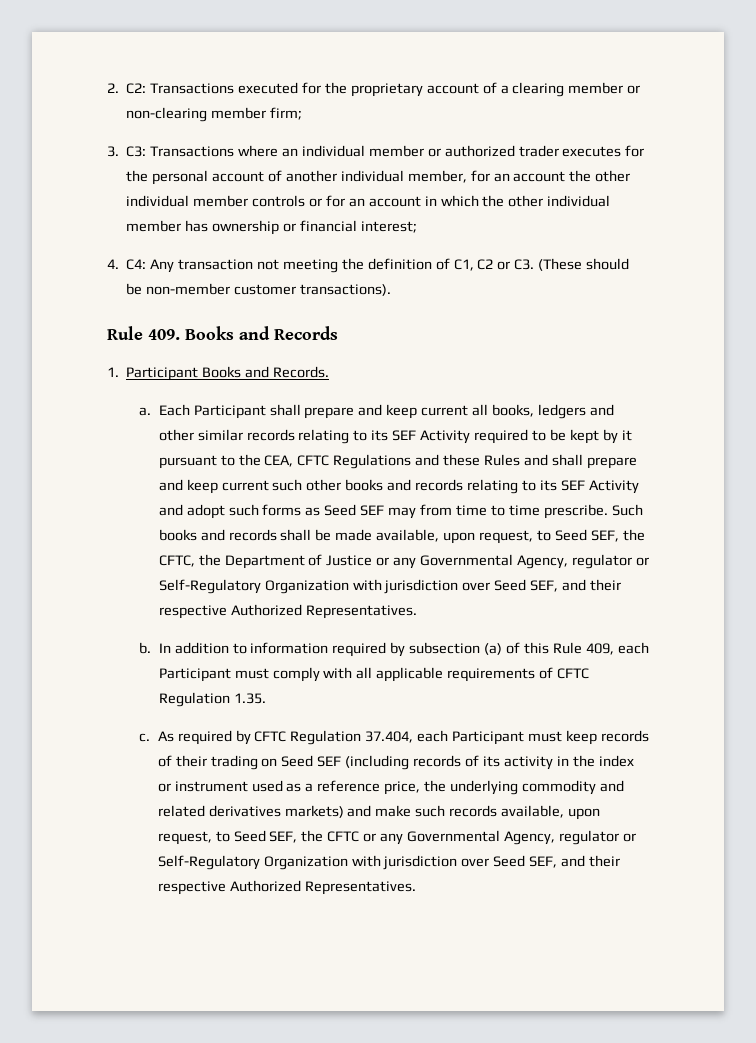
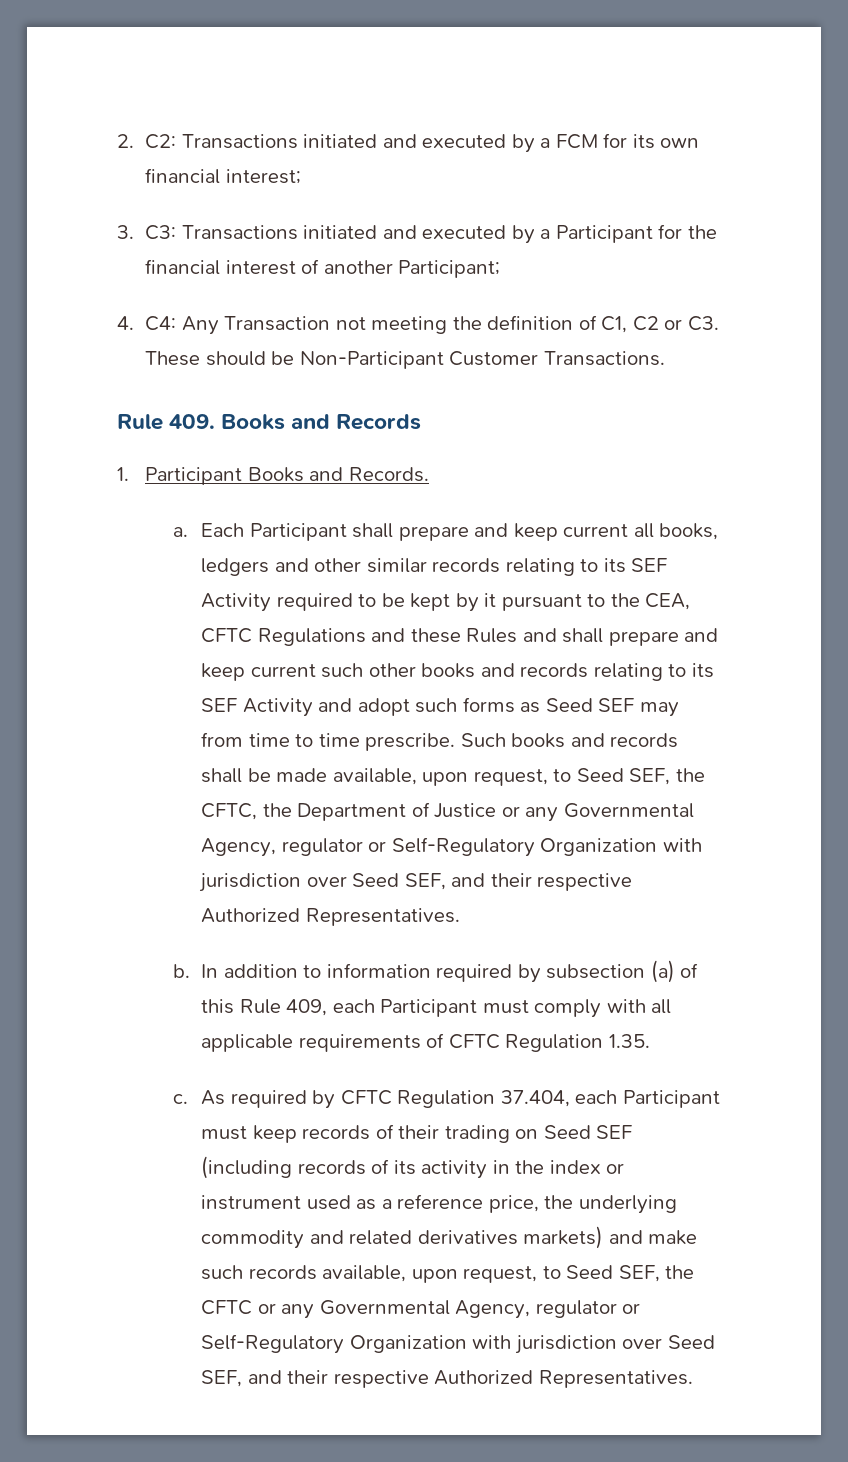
[238,82,641,97] [126,107,303,122] [107,145,645,157] [126,170,631,185] [126,195,611,207] [126,220,417,235] executed for the proprietary account of a clearing member or non-clearing member firm; // 3. C3: Transactions where an individual member or authorized trader executes for the personal account of another individual member, for an account the other individual member controls or for an account in which the other individual member has ownership or financial interest; -> [303,133,700,153] [145,168,301,184] [117,224,717,244] [145,259,501,278] initiated and executed by a FCM for its own financial interest; // 3. C3: Transactions initiated and executed by a Participant for the financial interest of another Participant;
[178,259,254,270] transaction -> [224,316,331,331] Transaction
[538,258,583,271] (These -> [145,351,201,366] These
[146,283,391,296] non-member customer transactions). -> [299,351,665,369] Non-Participant Customer Transactions.

